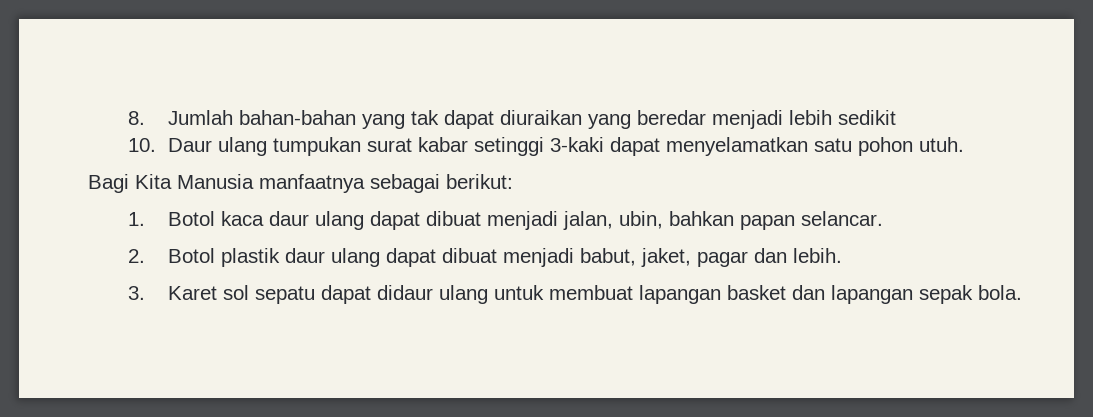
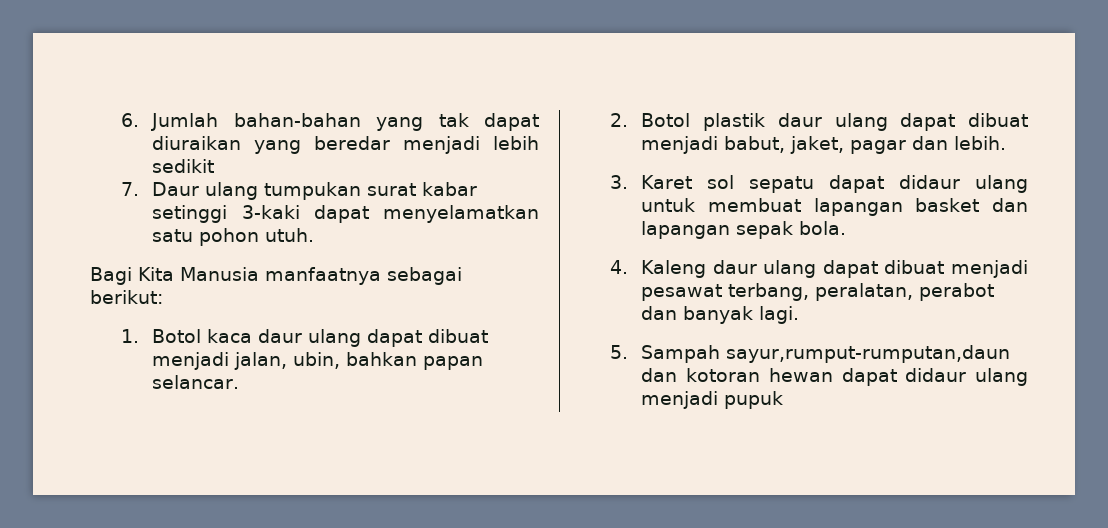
[127,111,145,125] 8. -> [121,113,140,127] 6.
[127,138,156,152] 10. -> [121,182,140,196] 7.
(1022, 292) none -> [610,260,1028,278] [641,283,995,301] [641,306,800,324] [610,345,1011,363] [641,368,1028,386] [641,391,784,409] // 4. Kaleng daur ulang dapat dibuat menjadi pesawat terbang, peralatan, perabot dan banyak lagi. // 5. Sampah sayur,rumput-rumputan,daun dan kotoran hewan dapat didaur ulang menjadi pupuk

